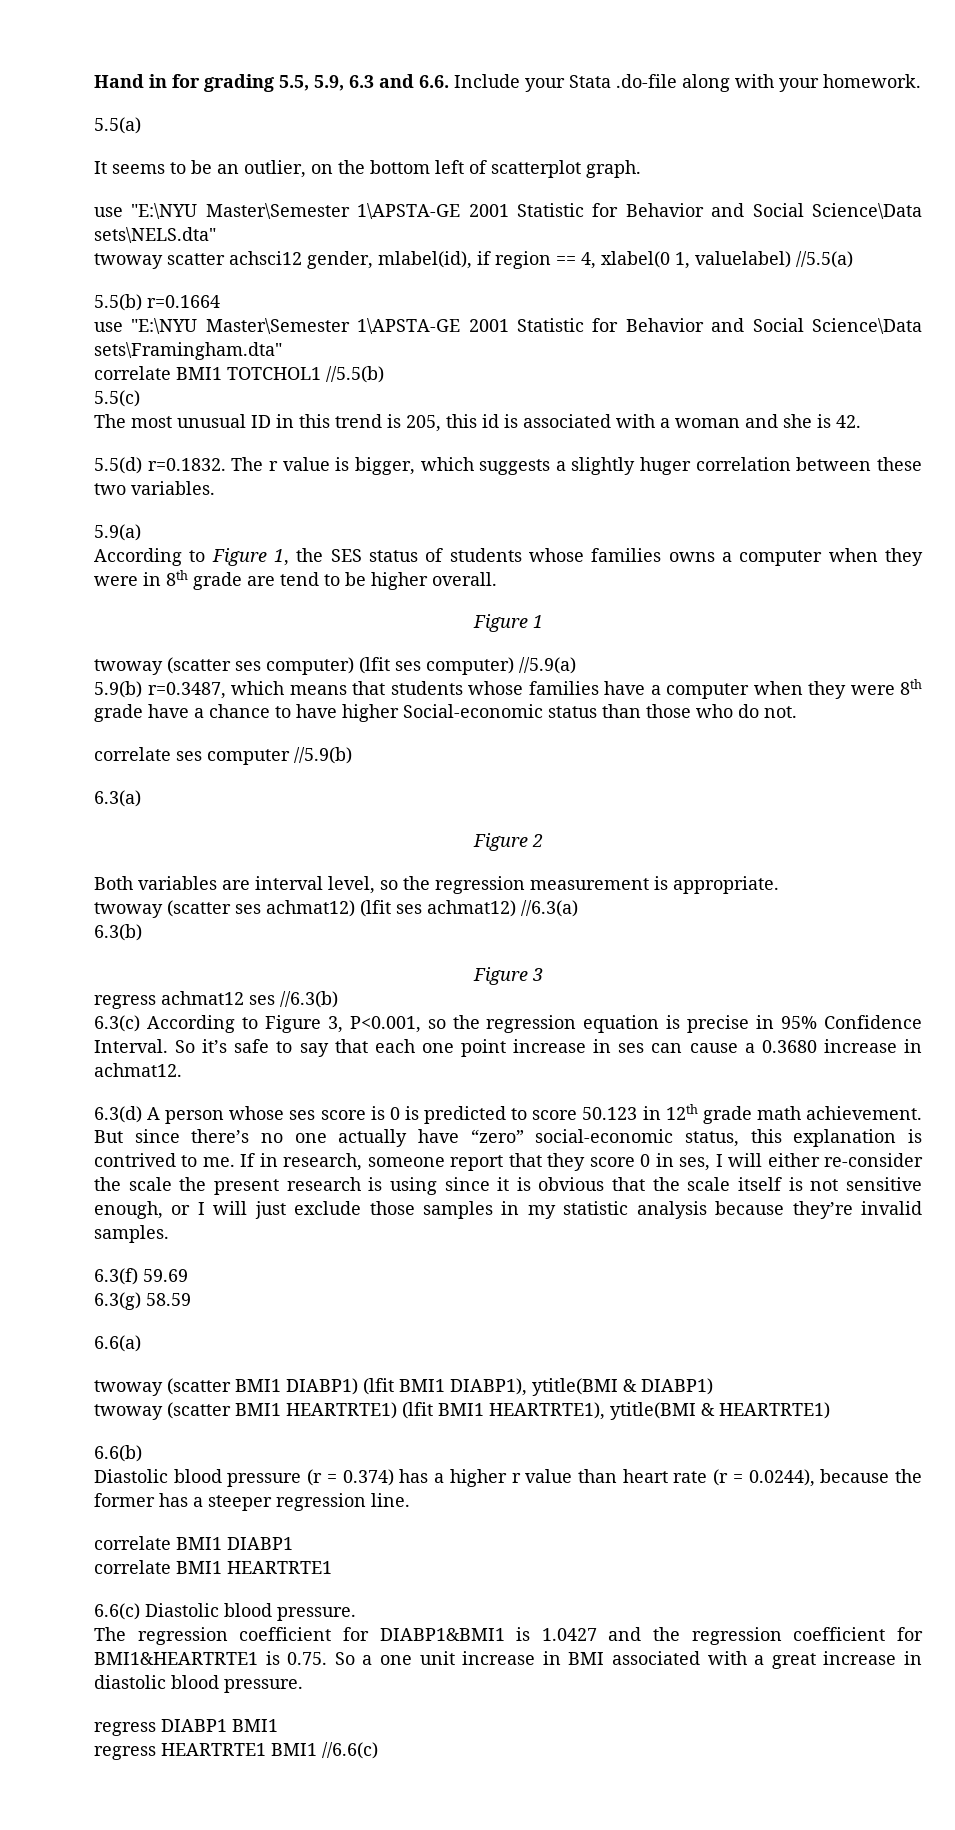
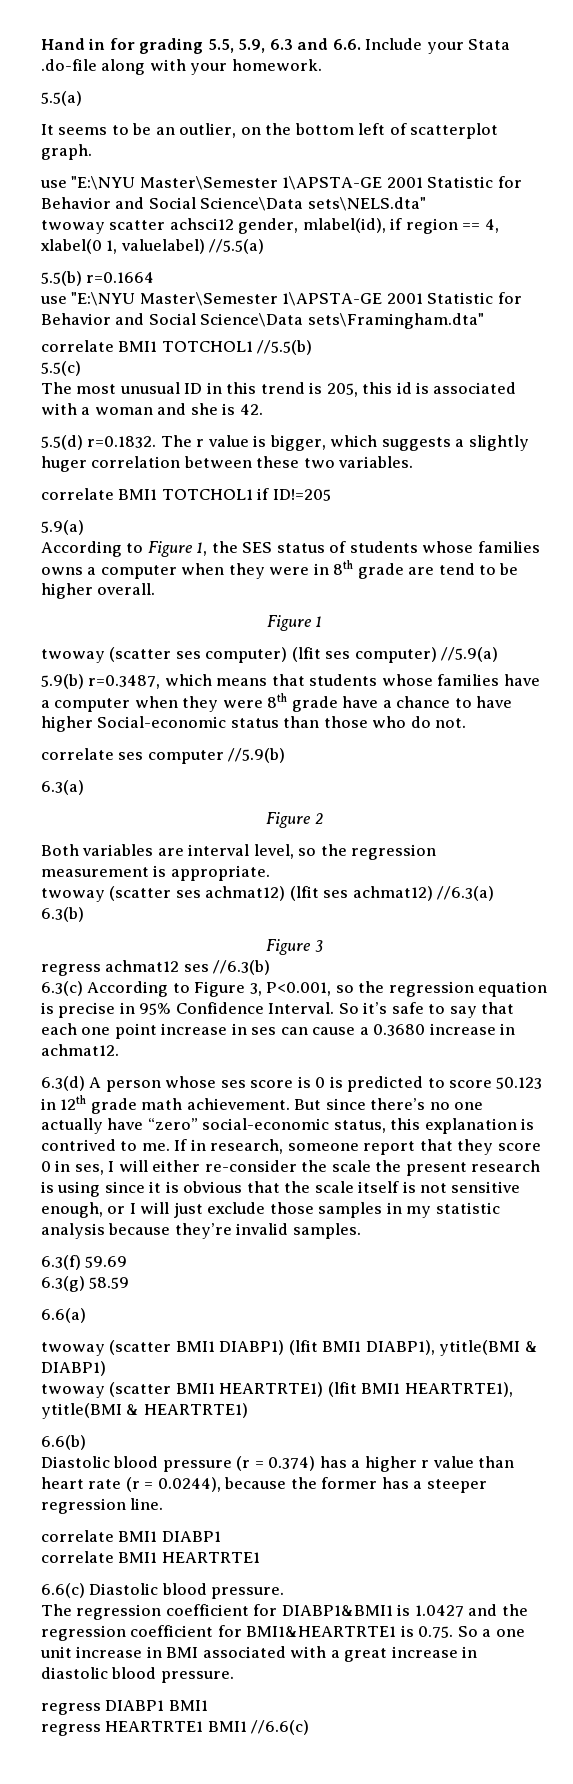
(215, 488) none -> [41,488,331,501] // correlate BMI1 TOTCHOL1 if ID!=205

